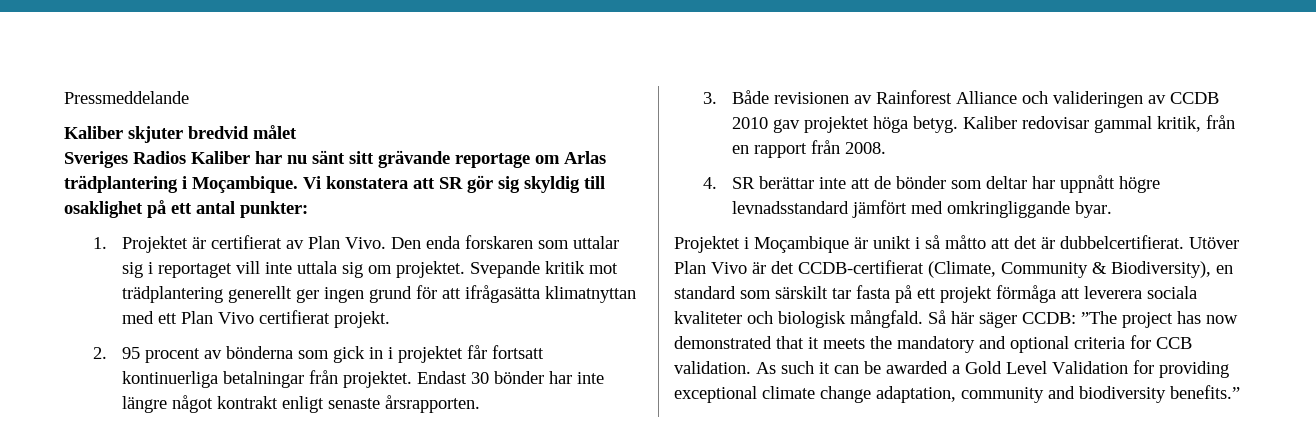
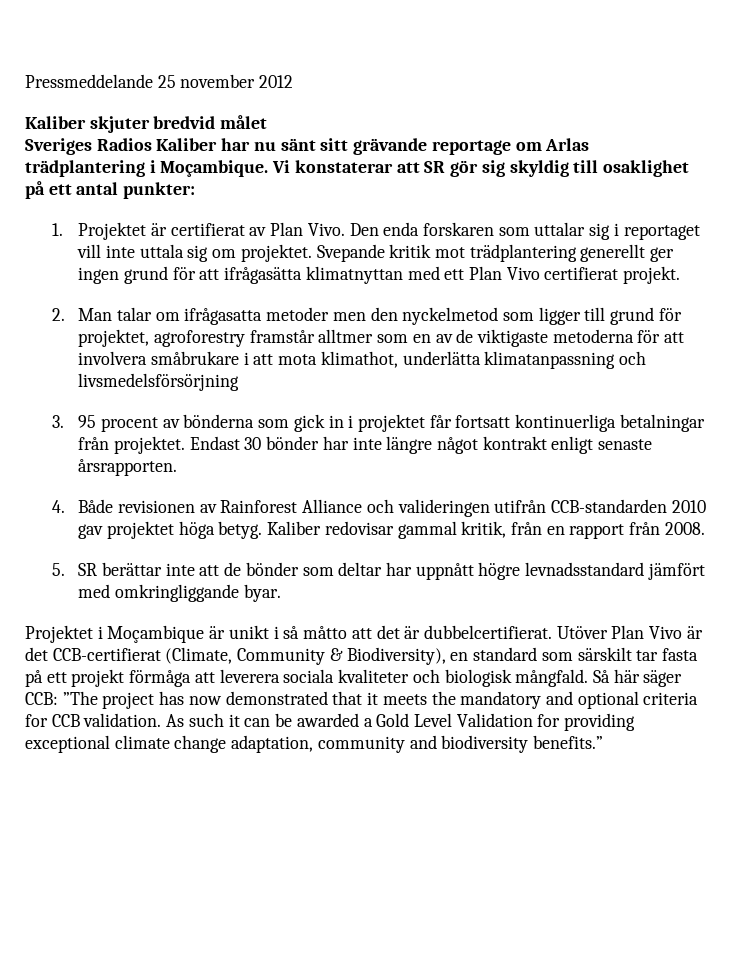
(189, 97) none -> [157,74,294,88] 25 november 2012
[326,176,408,189] konstatera -> [294,160,393,173] konstaterar
(108, 353) none -> [78,307,682,325] [78,329,685,347] [78,351,647,369] [78,373,240,391] [51,415,64,428] Man talar om ifrågasatta metoder men den nyckelmetod som ligger till grund för projektet, agroforestry framstår alltmer som en av de viktigaste metoderna för att involvera småbrukare i att mota klimathot, underlätta klimatanpassning och livsmedelsförsörjning // 3.
[703,92,718,104] 3. -> [51,500,65,513] 4.
[1148,92,1220,104] av CCDB -> [494,499,668,513] utifrån CCB-standarden
[703,177,718,189] 4. -> [51,563,65,576] 5.
[798,260,924,274] CCDB-certifierat -> [52,648,161,661] CCB-certifierat
[1022,312,1076,324] CCDB: -> [25,692,58,705] CCB:

